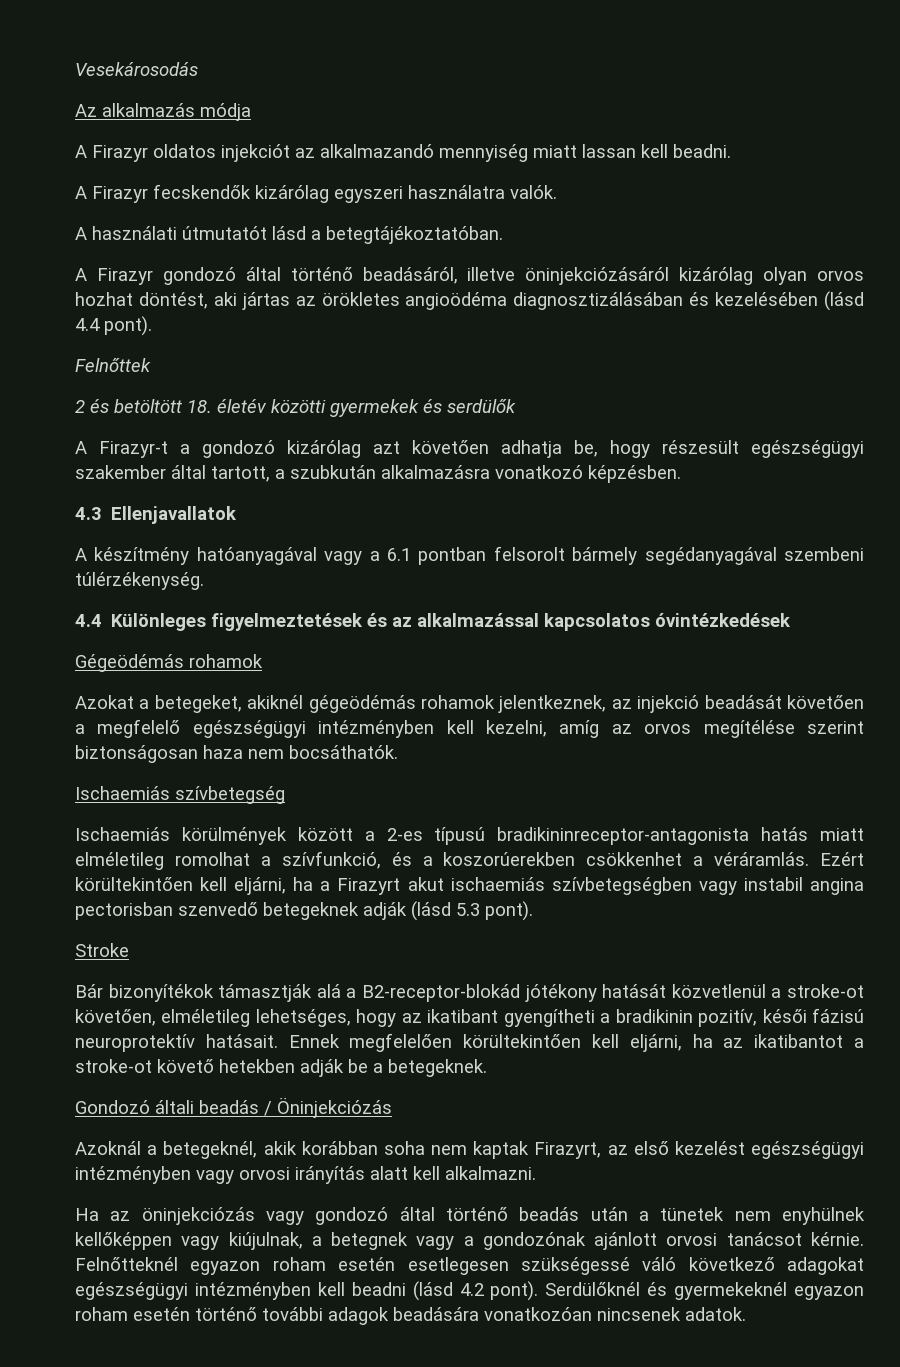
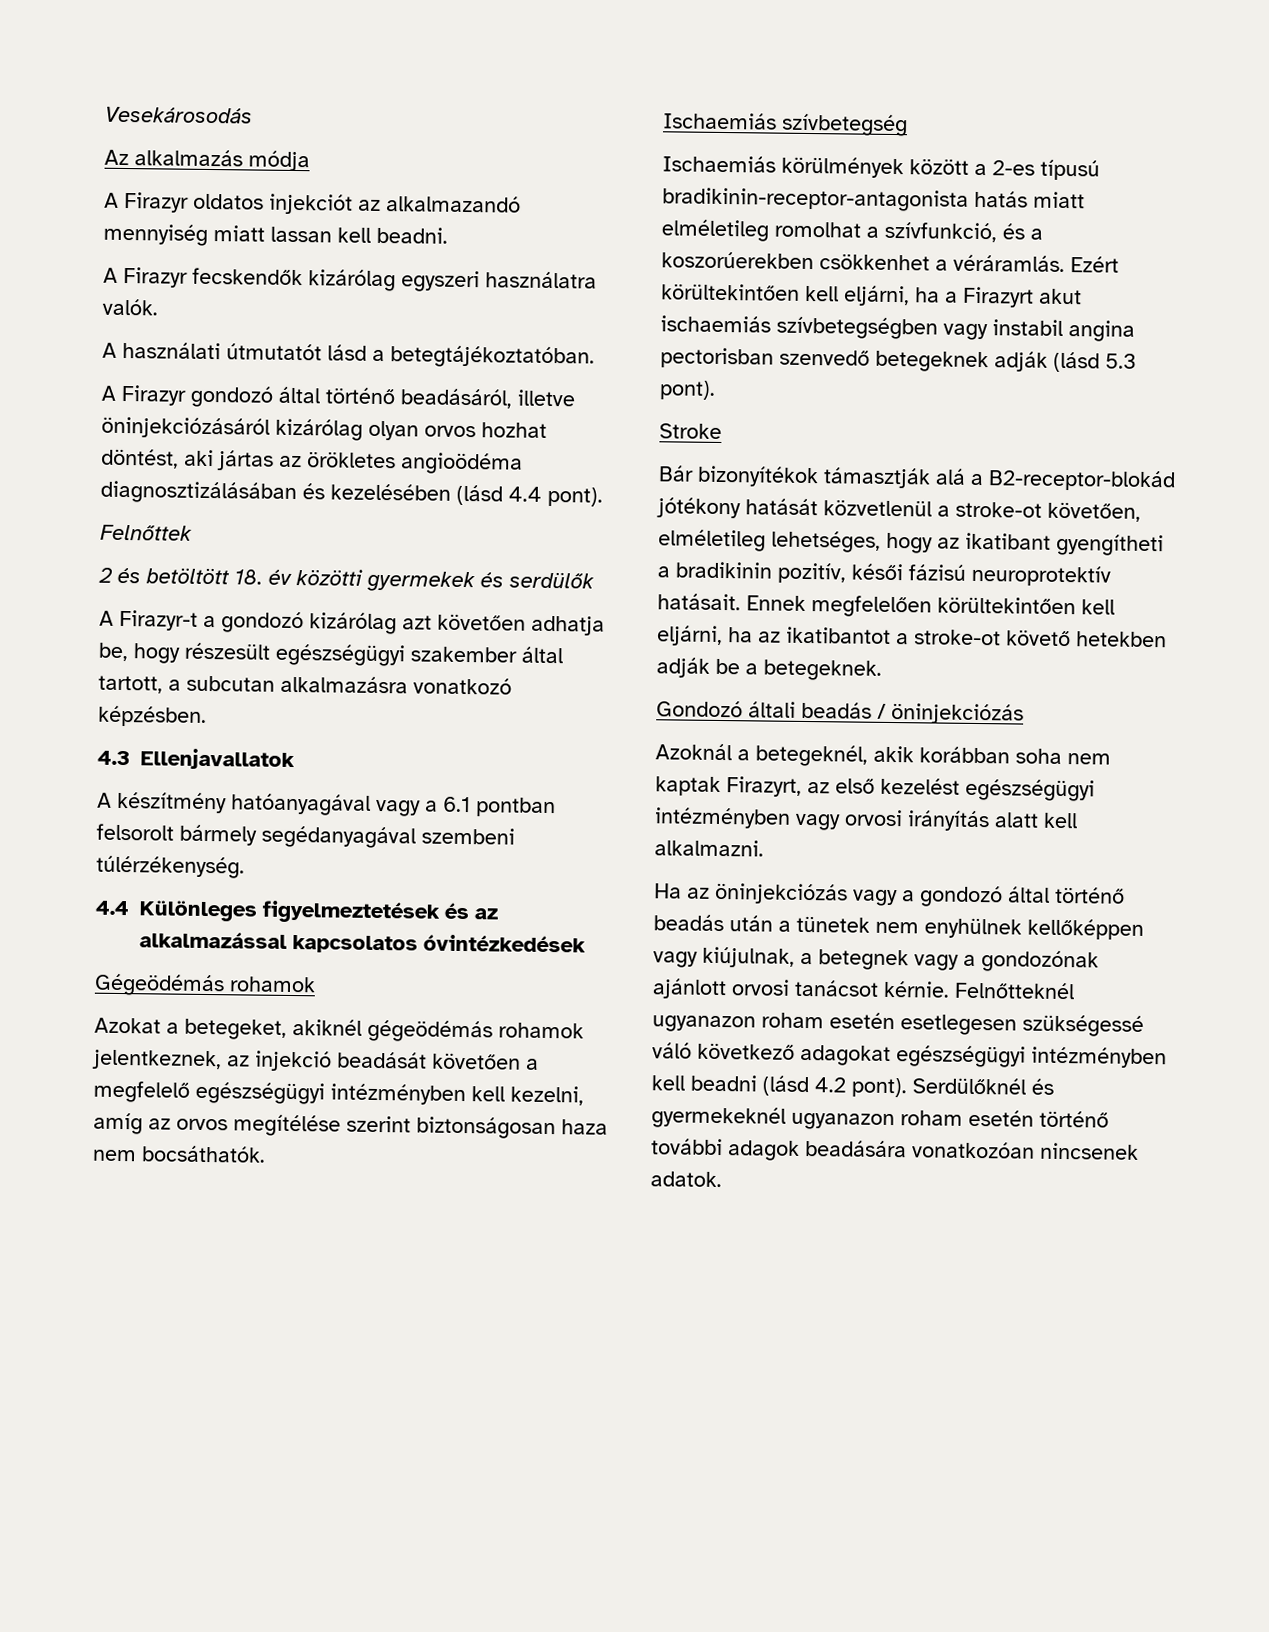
[217,399,267,413] életév -> [268,569,292,585] év
[290,465,376,479] szubkután -> [186,675,275,692] subcutan
[497,827,750,845] bradikininreceptor-antagonista -> [662,187,969,212] bradikinin-receptor-antagonista
[277,1097,392,1118] Öninjekciózás -> [891,702,1024,725] öninjekciózás
(304, 1218) none -> [902,890,915,902] a
[190,1261,261,1275] egyazon -> [652,1015,756,1033] ugyanazon
[793,1286,864,1300] egyazon -> [791,1112,895,1131] ugyanazon

